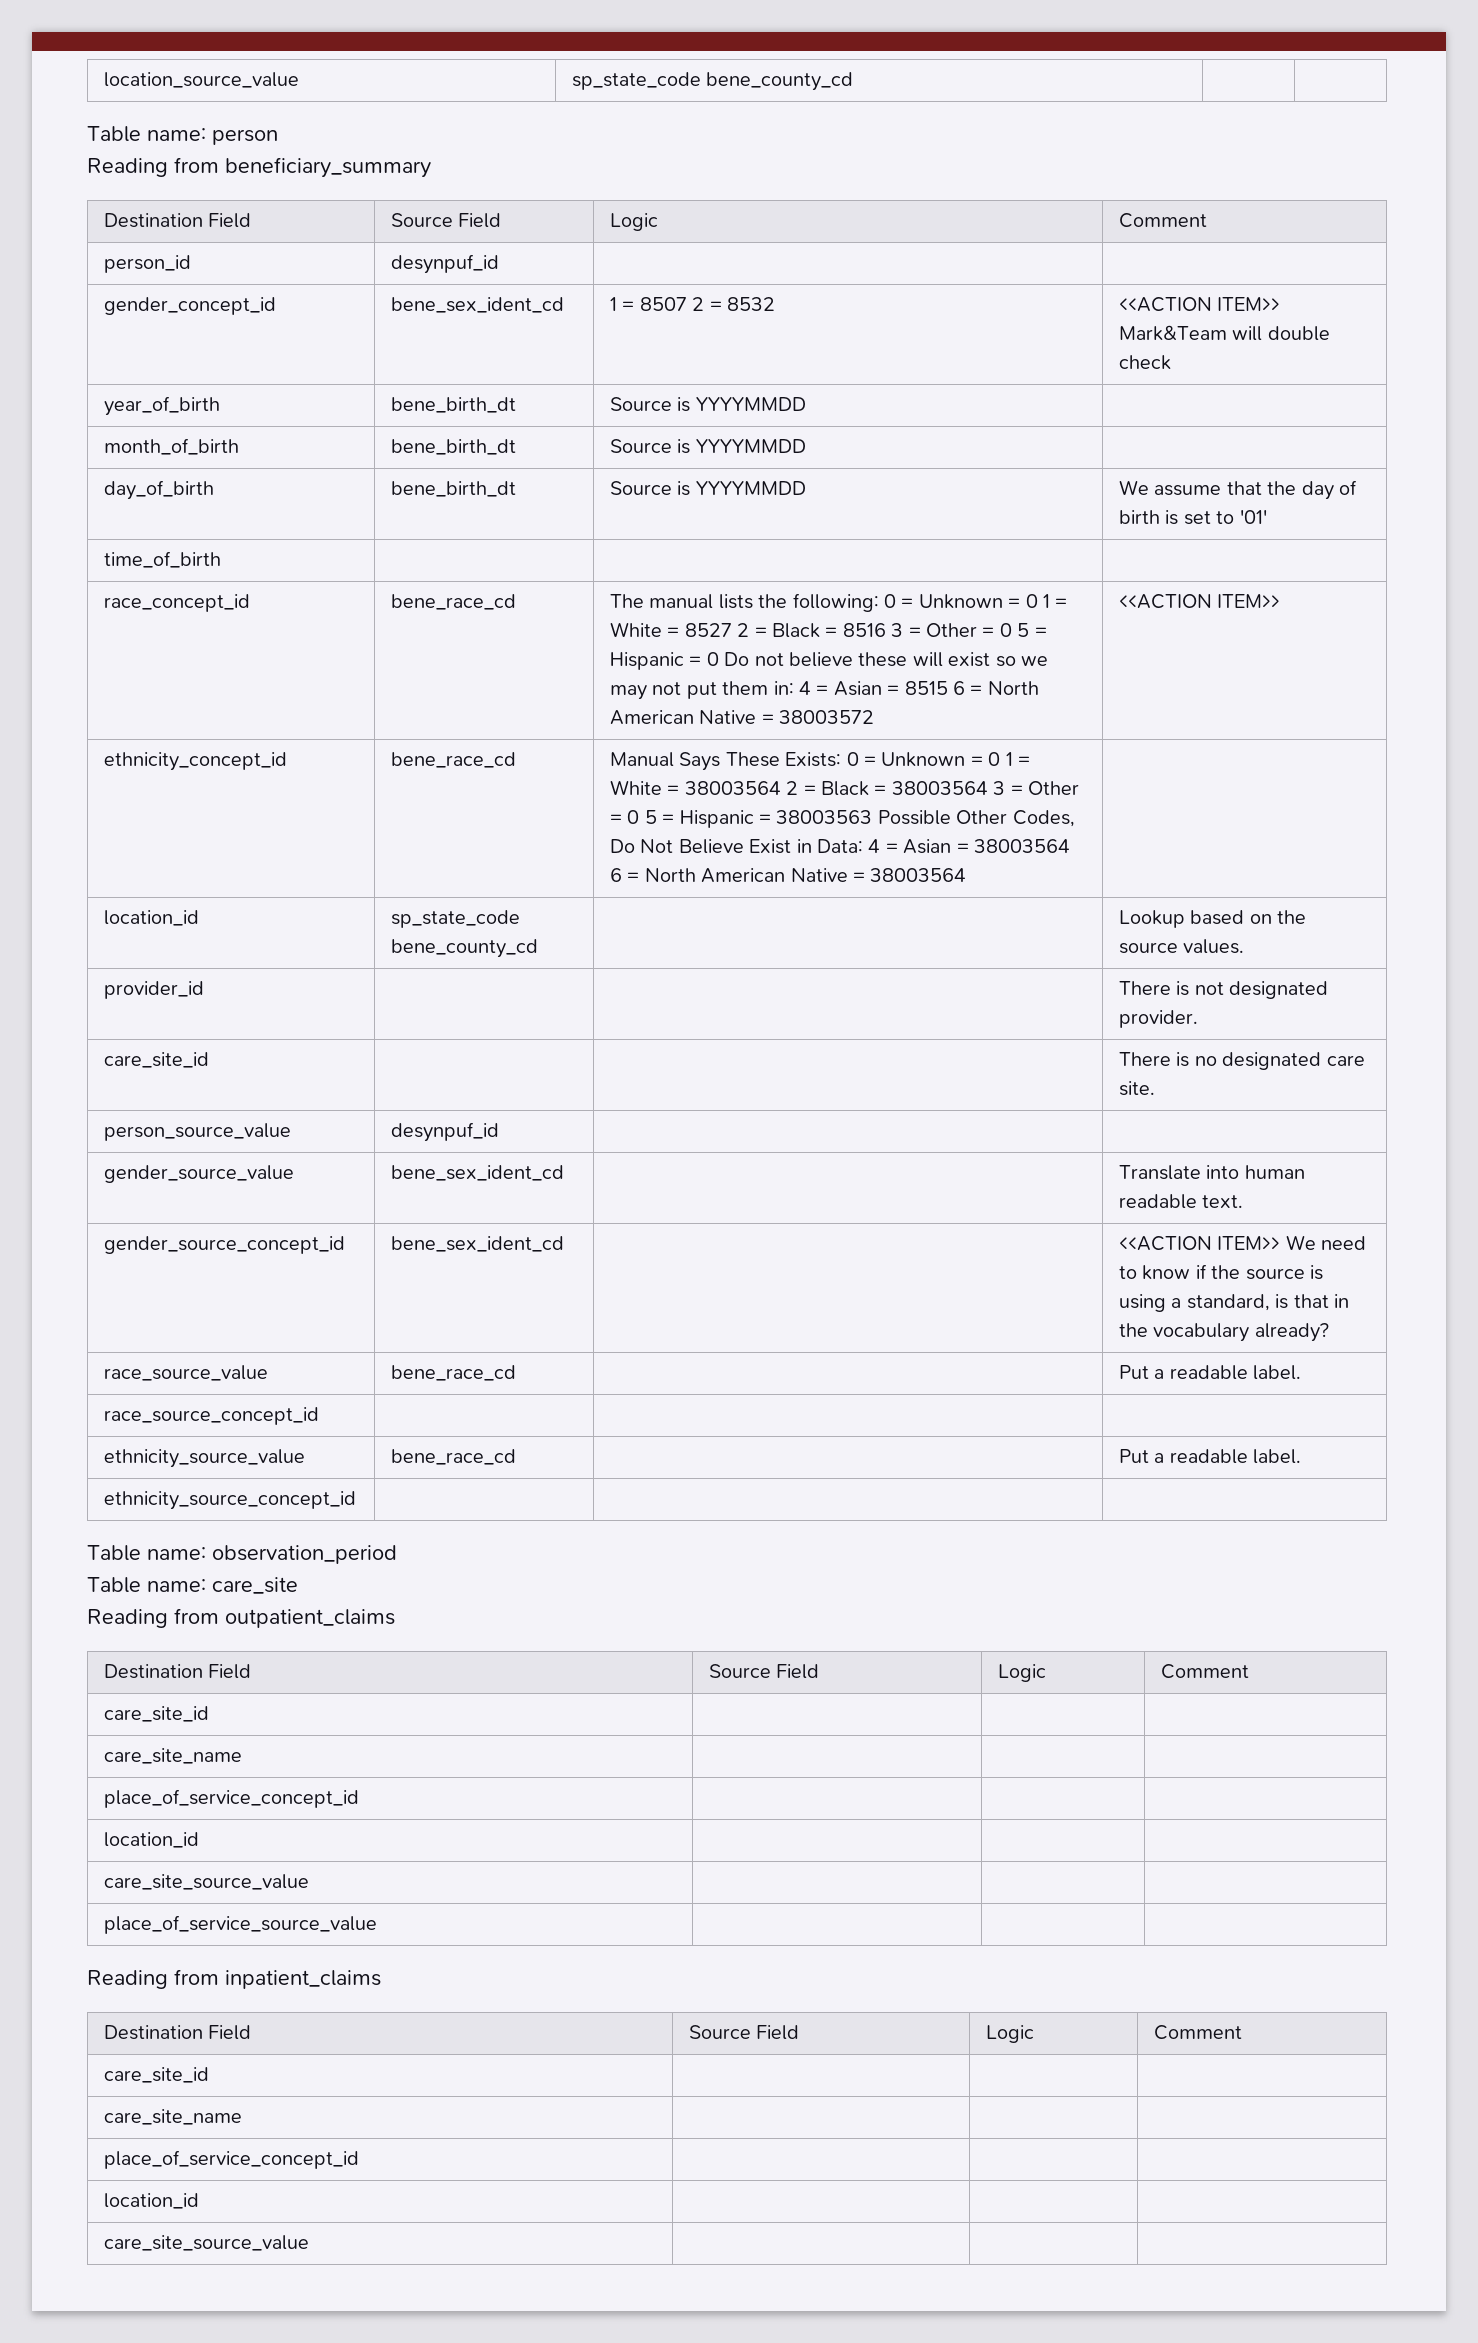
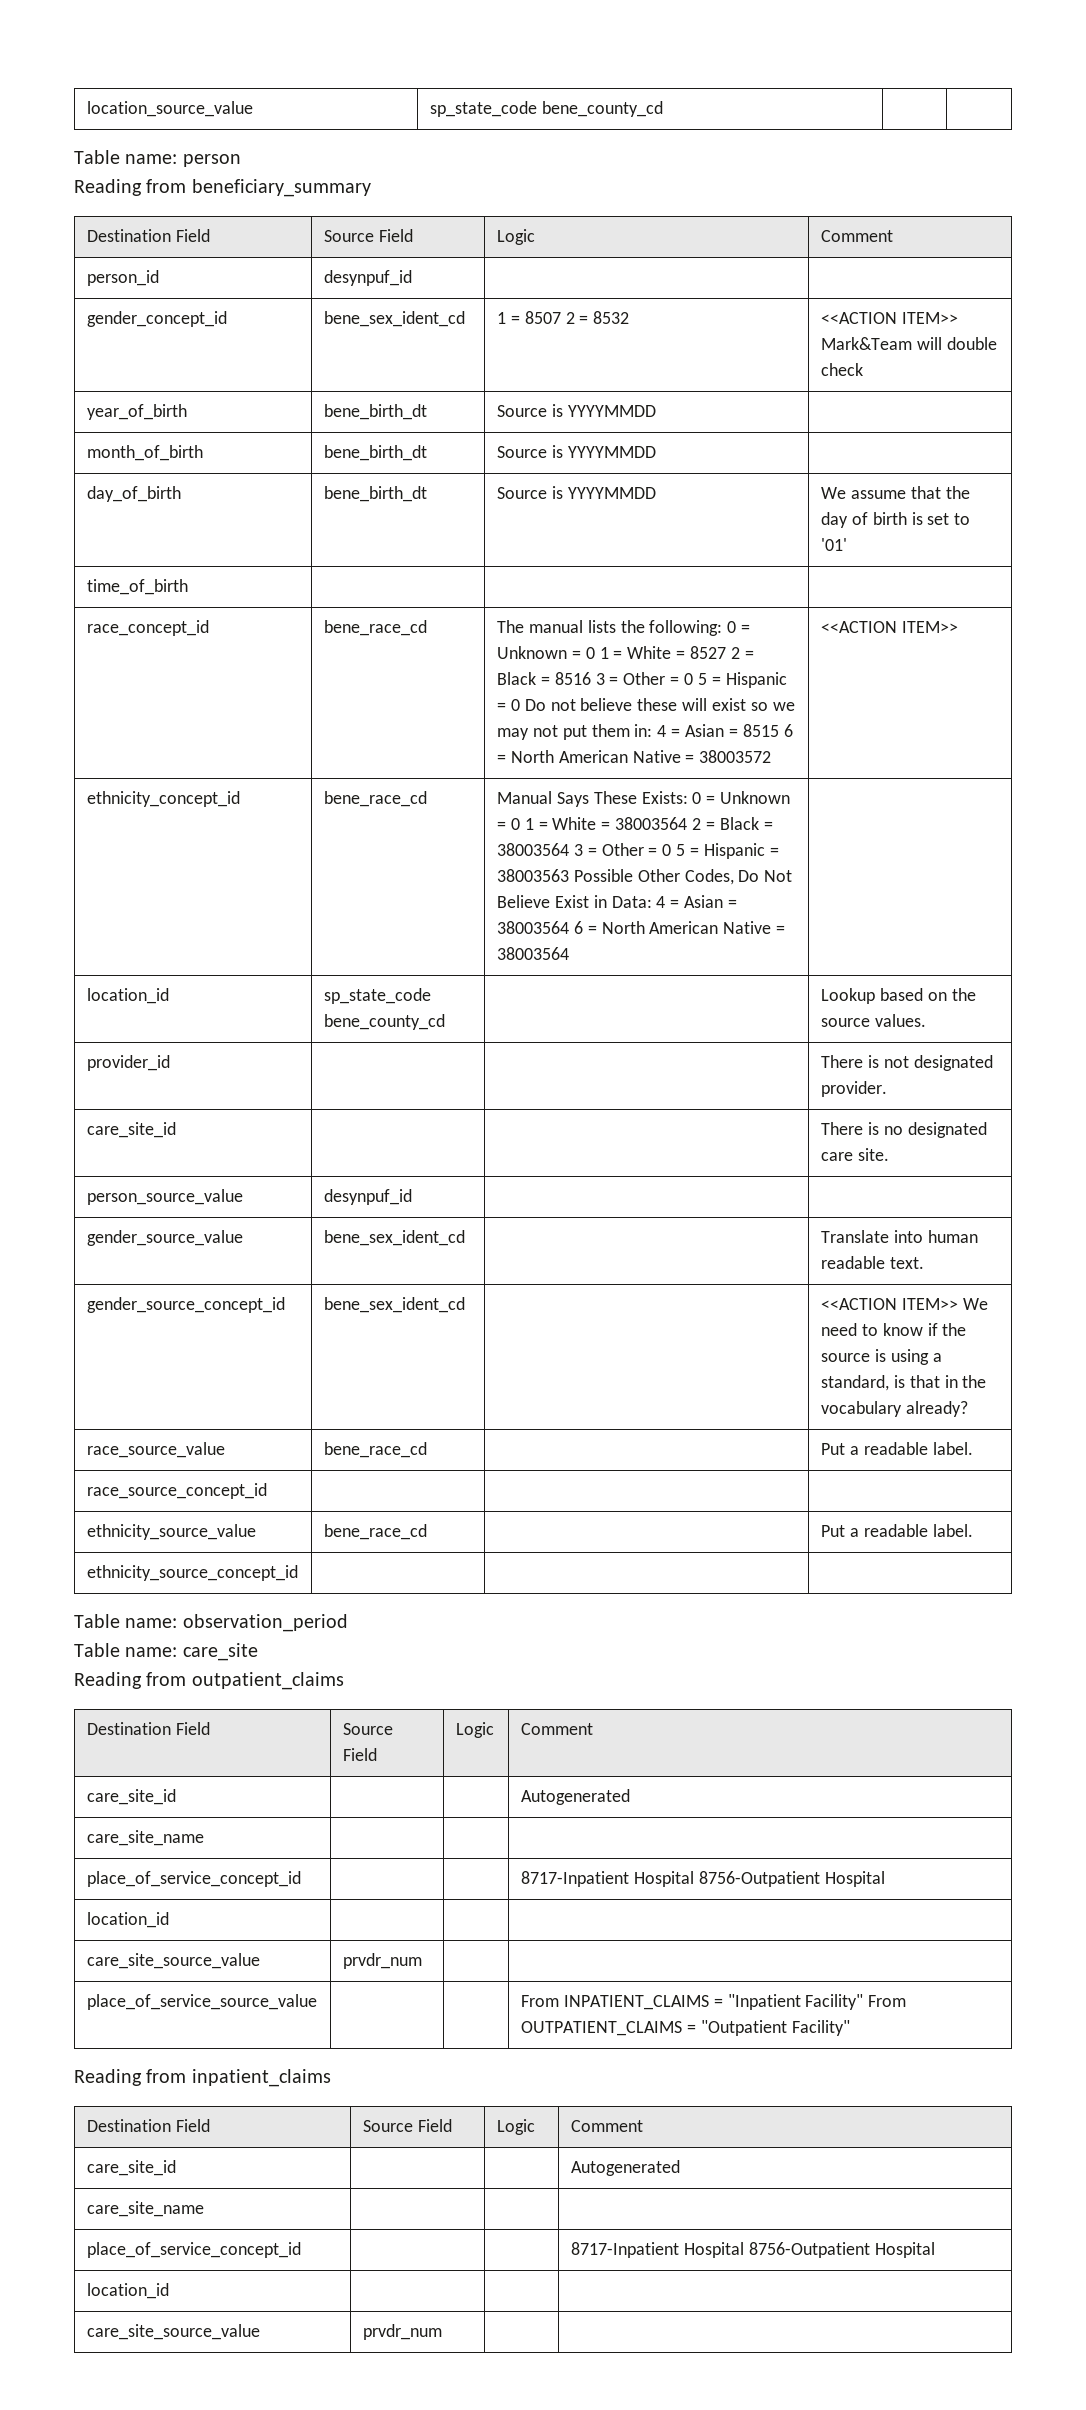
[104,1748,243,1764] [104,1789,360,1808] [104,1832,200,1848] [104,1874,310,1890] // care_site_name | | | // place_of_service_concept_id | | | // location_id | | | // care_site_source_value | -> [520,1789,630,1805] [86,1830,204,1846] [86,1871,301,1887] [520,1871,885,1887] [86,1912,169,1928] [86,1953,260,1969] [342,1953,422,1969] Autogenerated // care_site_name | | | // place_of_service_concept_id | | | 8717-Inpatient Hospital 8756-Outpatient Hospital // location_id | | | // care_site_source_value | prvdr_num
(378, 1924) none -> [520,1994,907,2010] [520,2020,850,2036] From INPATIENT_CLAIMS = "Inpatient Facility" From OUTPATIENT_CLAIMS = "Outpatient Facility"
[104,2109,243,2125] [104,2150,360,2169] [104,2193,200,2209] [104,2235,310,2251] // care_site_name | | | // place_of_service_concept_id | | | // location_id | | | // care_site_source_value | -> [570,2160,680,2176] [86,2201,204,2217] [86,2242,301,2258] [570,2242,935,2258] [86,2283,169,2299] [86,2324,260,2340] [362,2324,442,2340] Autogenerated // care_site_name | | | // place_of_service_concept_id | | | 8717-Inpatient Hospital 8756-Outpatient Hospital // location_id | | | // care_site_source_value | prvdr_num

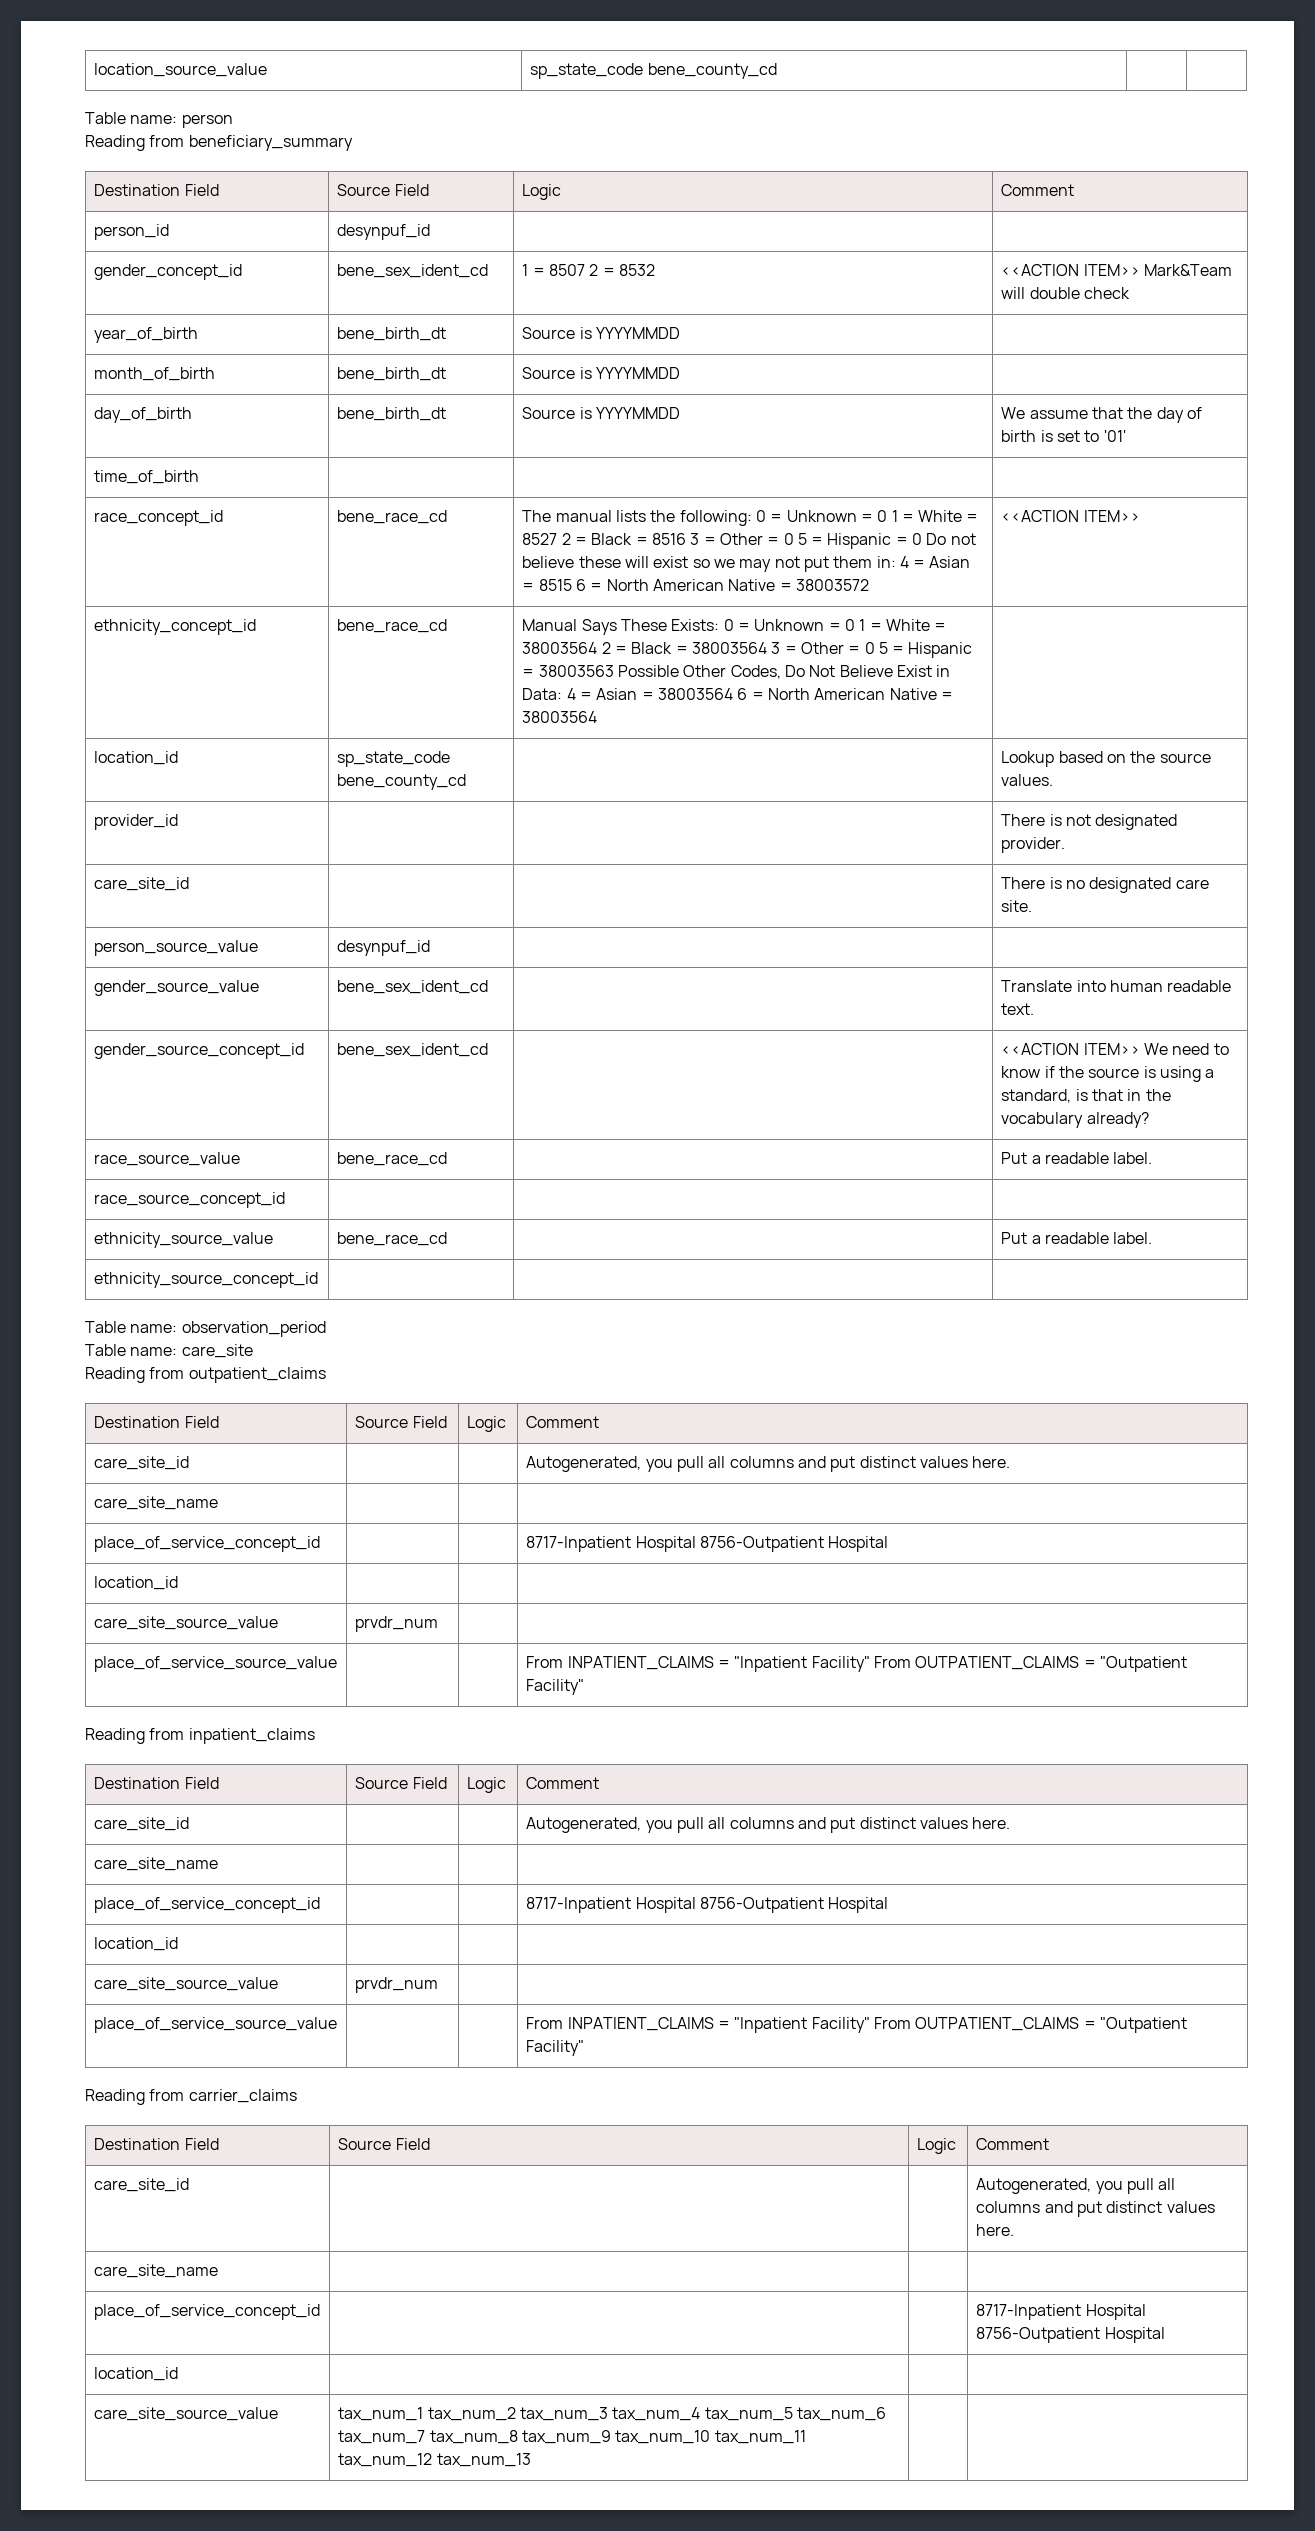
[520,1789,630,1805] Autogenerated -> [526,1456,1011,1472] Autogenerated, you pull all columns and put distinct values here.
[570,2160,680,2176] [86,2201,204,2217] [86,2242,301,2258] [570,2242,935,2258] [86,2283,169,2299] [86,2324,260,2340] [362,2324,442,2340] Autogenerated // care_site_name | | | // place_of_service_concept_id | | | 8717-Inpatient Hospital 8756-Outpatient Hospital // location_id | | | // care_site_source_value | prvdr_num | | -> [526,1817,1011,1833] [94,1857,219,1871] [94,1897,321,1913] [526,1897,889,1913] [94,1937,179,1951] [94,1977,279,1991] [355,1977,439,1993] [94,2017,338,2033] [526,2017,1187,2033] [526,2040,585,2056] [85,2089,297,2105] [94,2138,219,2150] [338,2138,430,2150] [917,2138,957,2154] [976,2138,1050,2150] [94,2178,190,2192] [976,2178,1176,2194] [976,2201,1215,2217] [976,2224,1015,2236] [94,2264,219,2278] [94,2304,321,2320] [976,2304,1146,2320] [976,2327,1165,2343] [94,2367,179,2381] [94,2407,279,2421] [338,2407,886,2421] [338,2430,806,2444] [338,2453,531,2467] Autogenerated, you pull all columns and put distinct values here. // care_site_name | | | // place_of_service_concept_id | | | 8717-Inpatient Hospital 8756-Outpatient Hospital // location_id | | | // care_site_source_value | prvdr_num | | // place_of_service_source_value | | | From INPATIENT_CLAIMS = "Inpatient Facility" From OUTPATIENT_CLAIMS = "Outpatient Facility" // Reading from carrier_claims // Destination Field | Source Field | Logic | Comment // care_site_id | | | Autogenerated, you pull all columns and put distinct values here. // care_site_name | | | // place_of_service_concept_id | | | 8717-Inpatient Hospital 8756-Outpatient Hospital // location_id | | | // care_site_source_value | tax_num_1 tax_num_2 tax_num_3 tax_num_4 tax_num_5 tax_num_6 tax_num_7 tax_num_8 tax_num_9 tax_num_10 tax_num_11 tax_num_12 tax_num_13 | |

